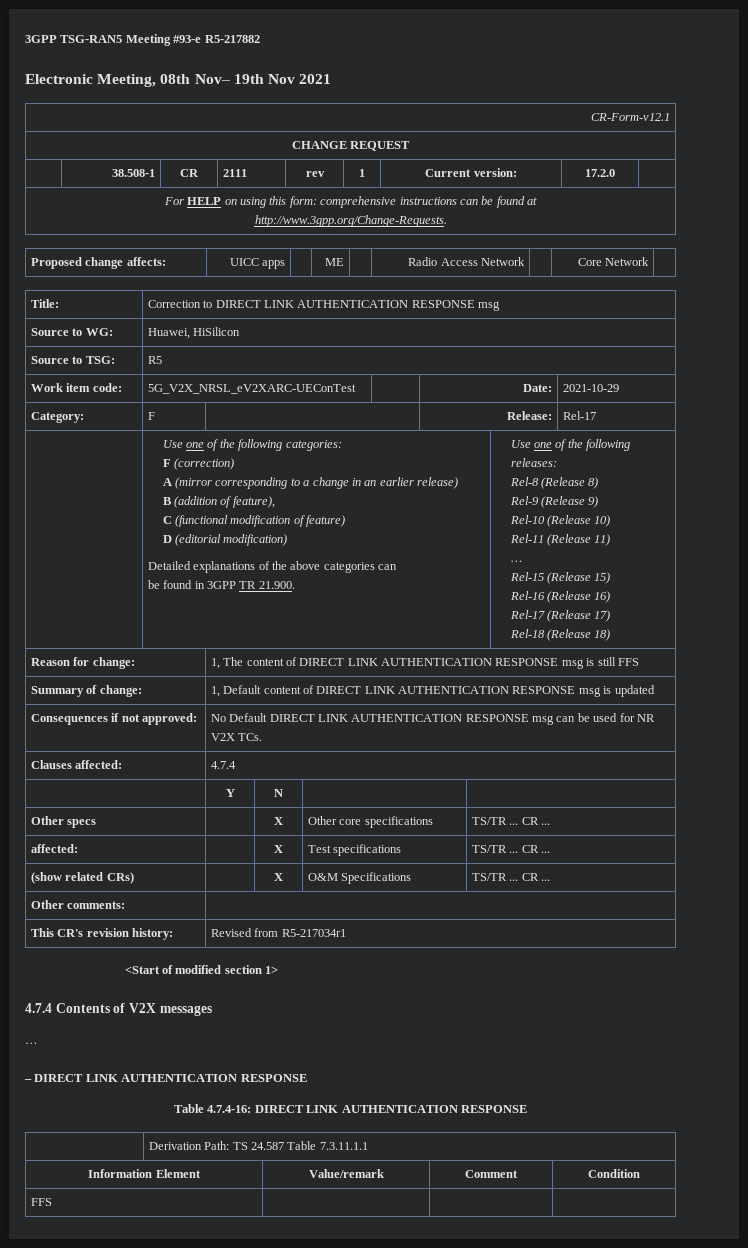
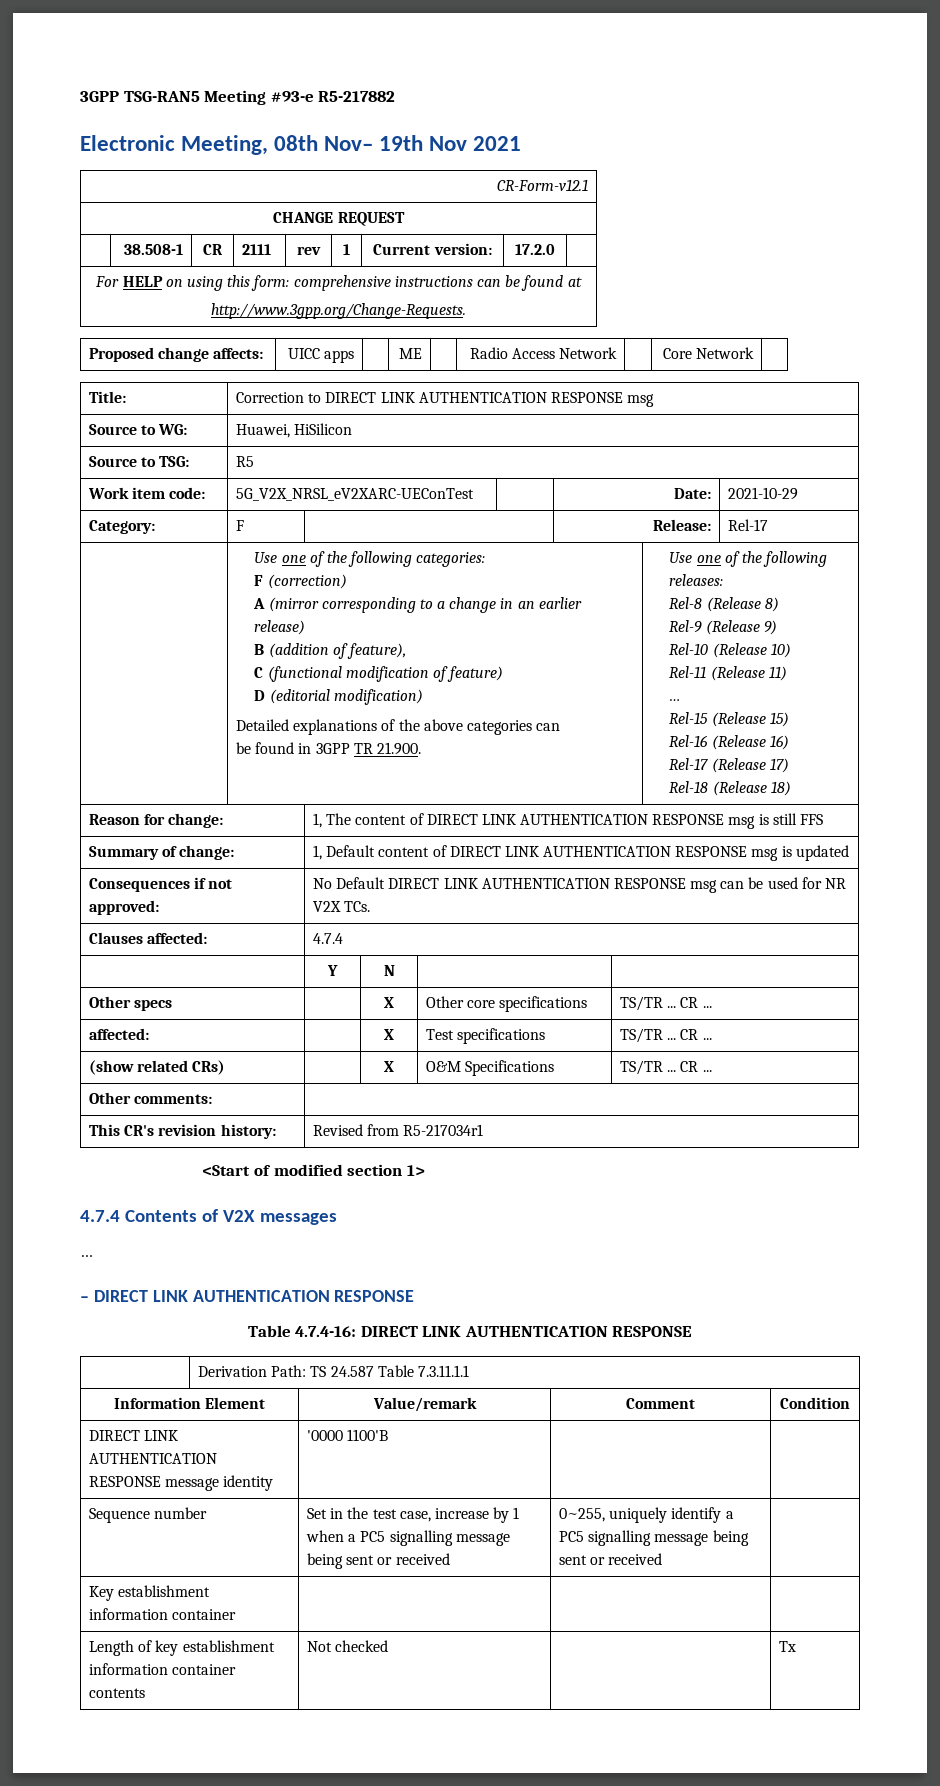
[30,1198,52,1206] FFS | | | -> [88,1430,179,1441] [88,1453,217,1464] [88,1475,274,1491] [306,1429,389,1441] [88,1507,208,1523] [306,1507,520,1523] [305,1530,510,1546] [306,1553,450,1569] [558,1507,734,1523] [558,1530,749,1546] [558,1553,663,1565] [88,1585,211,1601] [88,1608,237,1620] [88,1640,275,1656] [88,1663,237,1675] [88,1688,145,1698] [306,1640,389,1652] [778,1641,796,1652] DIRECT LINK AUTHENTICATION RESPONSE message identity | '0000 1100'B | | // Sequence number | Set in the test case, increase by 1 when a PC5 signalling message being sent or received | 0~255, uniquely identify a PC5 signalling message being sent or received | // Key establishment information container | | | // Length of key establishment information container contents | Not checked | | Tx

